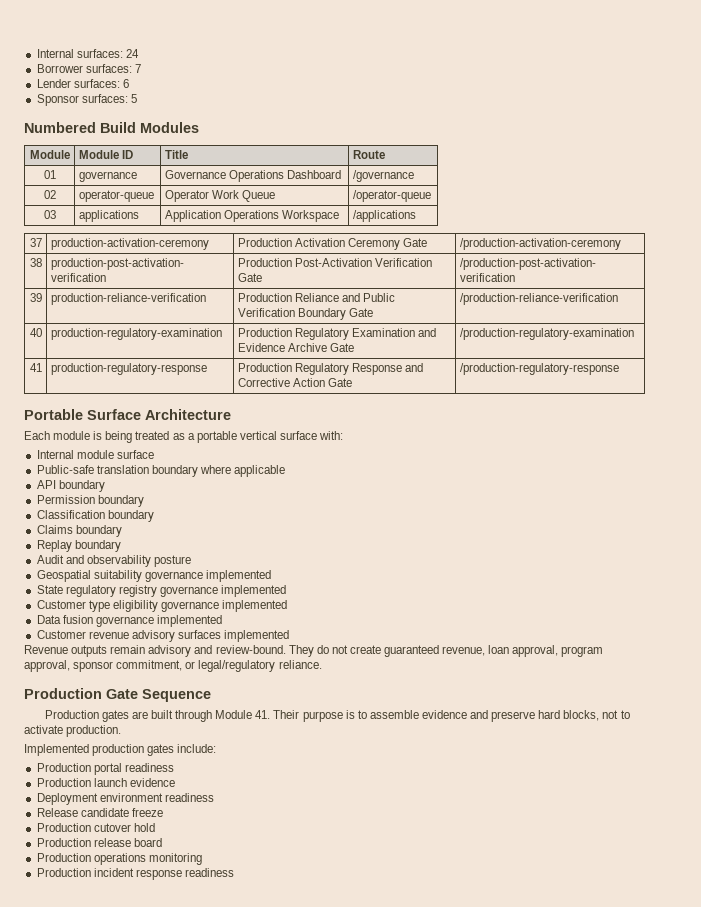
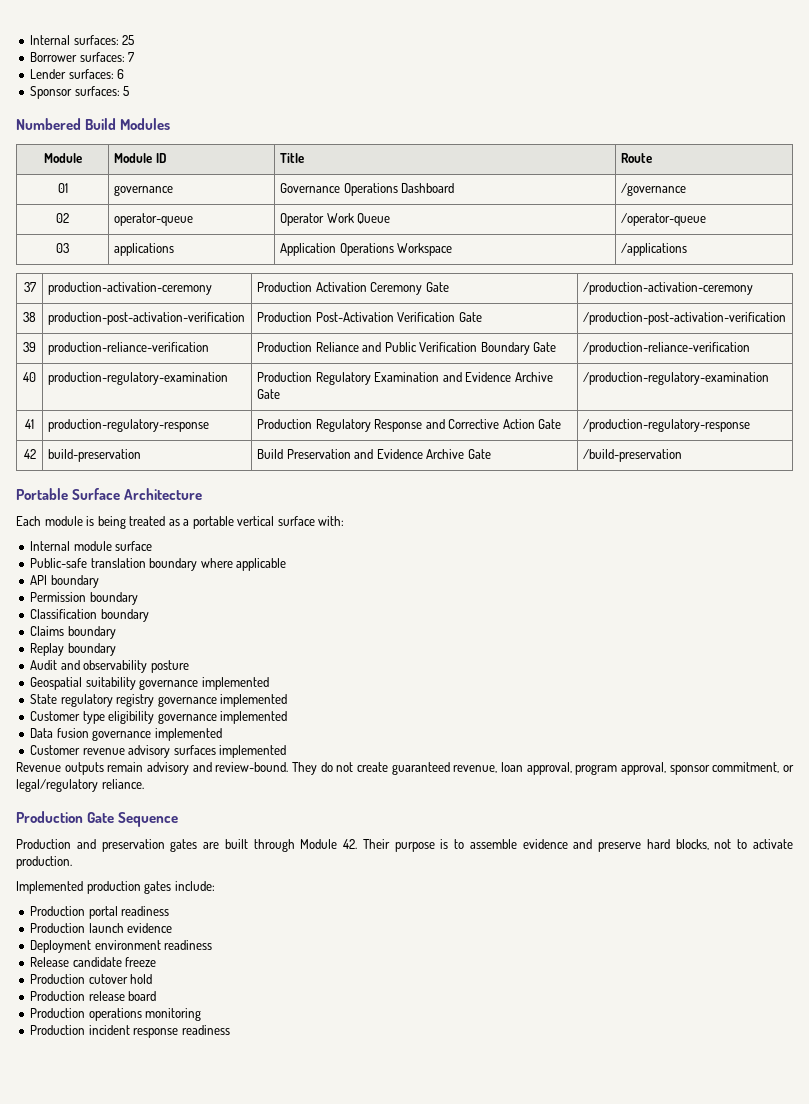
[125,49,139,58] 24 -> [122,35,135,45] 25
(619, 369) none -> [23,449,36,459] [48,449,142,462] [257,449,491,459] [583,449,683,462] // 42 | build-preservation | Build Preservation and Evidence Archive Gate | /build-preservation
(99, 714) none -> [76,839,165,852] and preservation
[255,710,271,719] 41. -> [343,839,358,849] 42.

